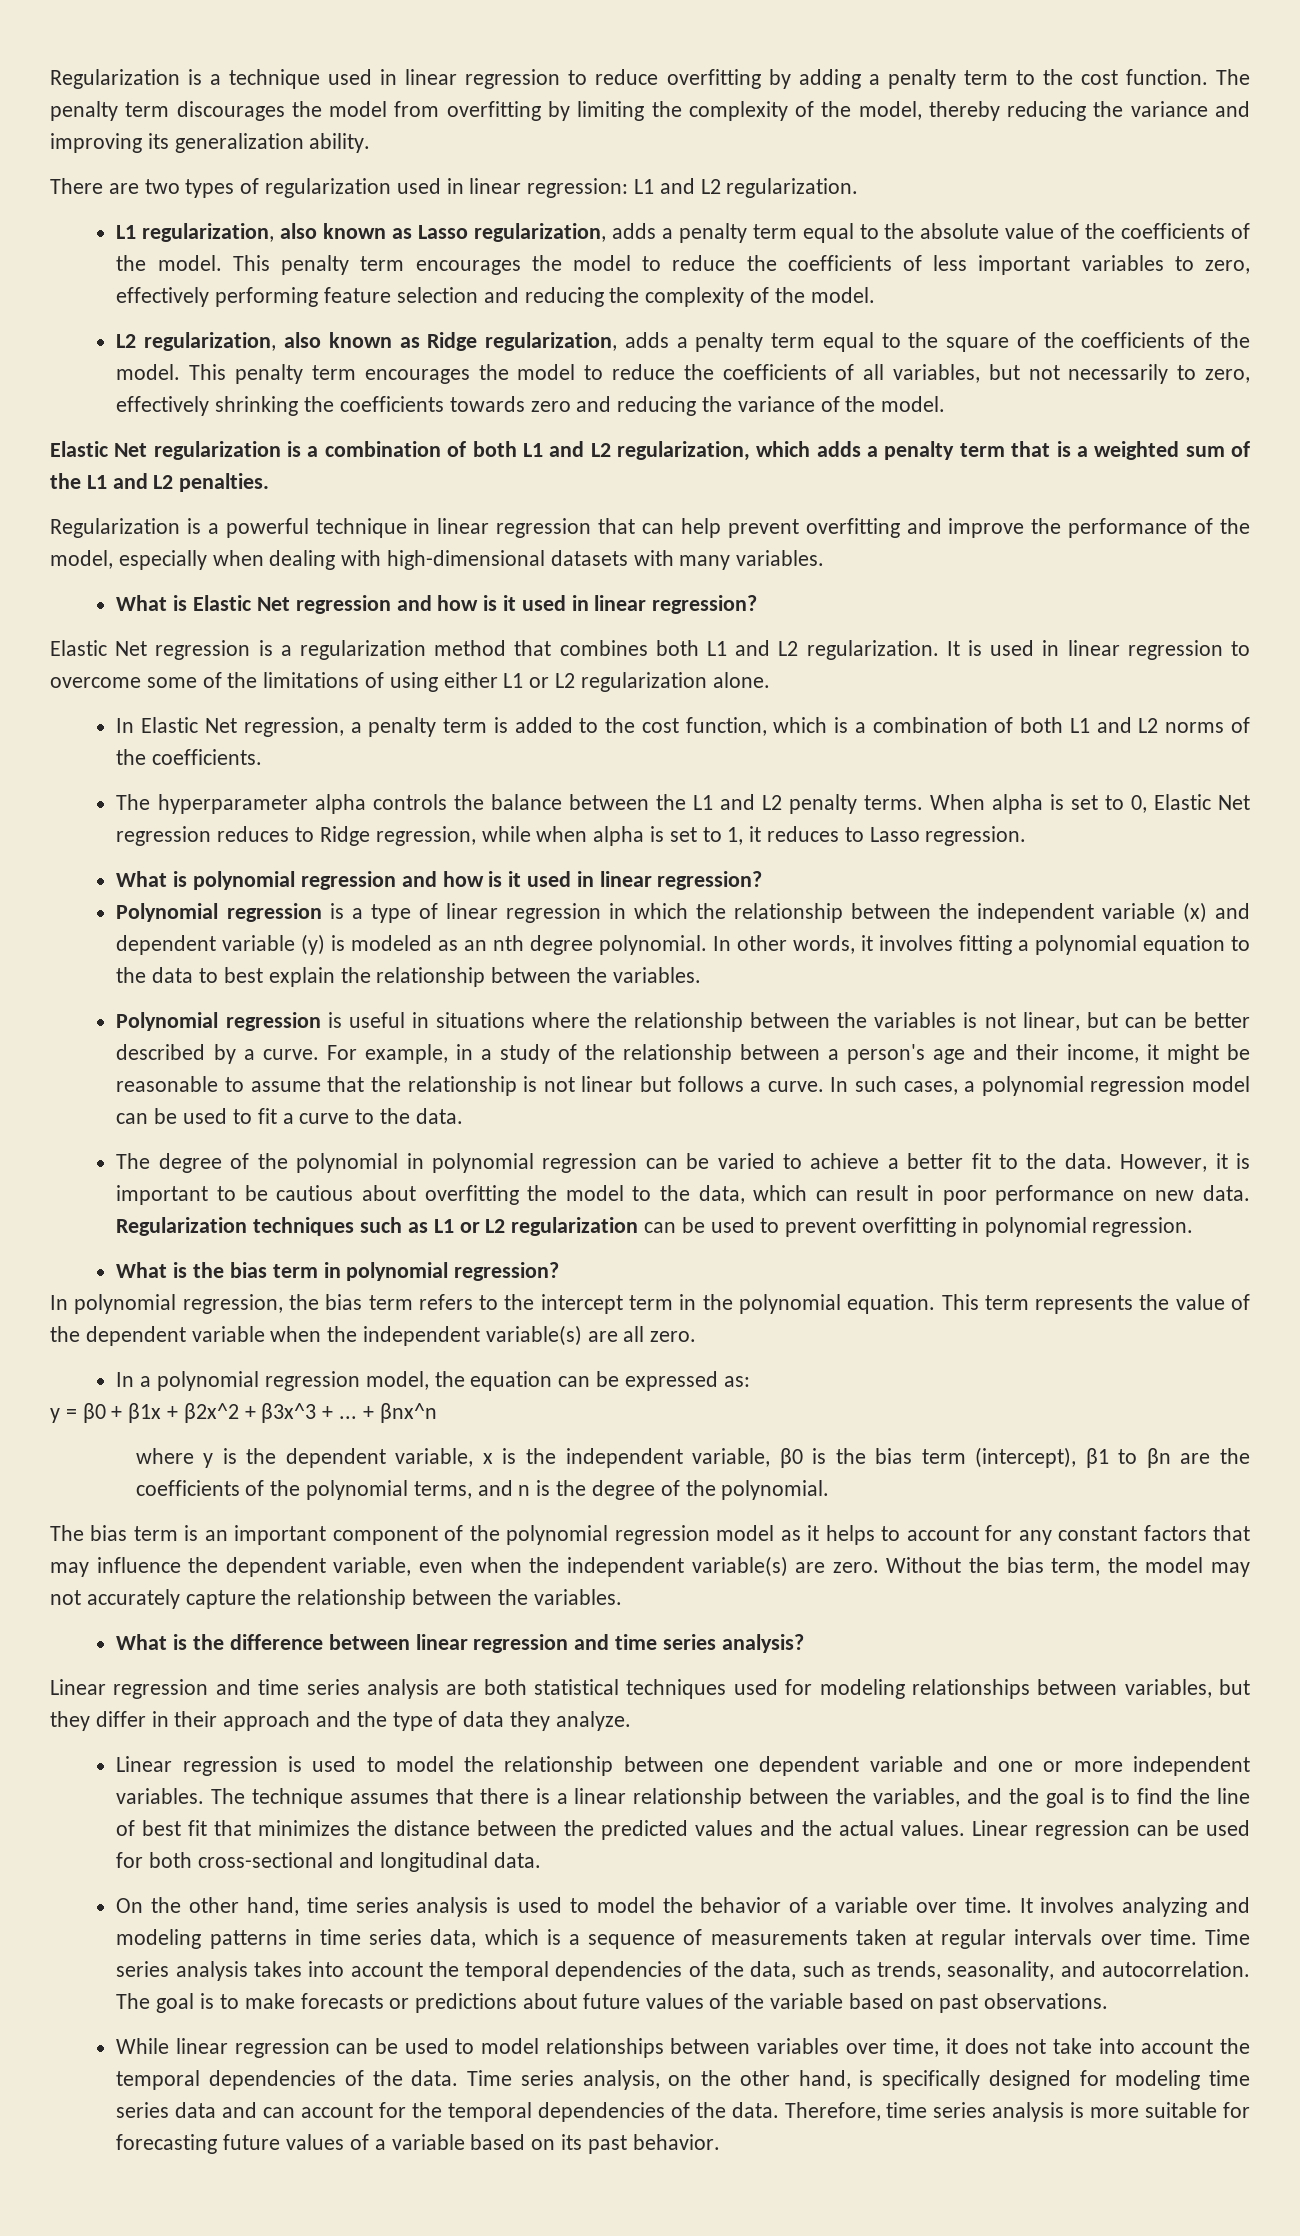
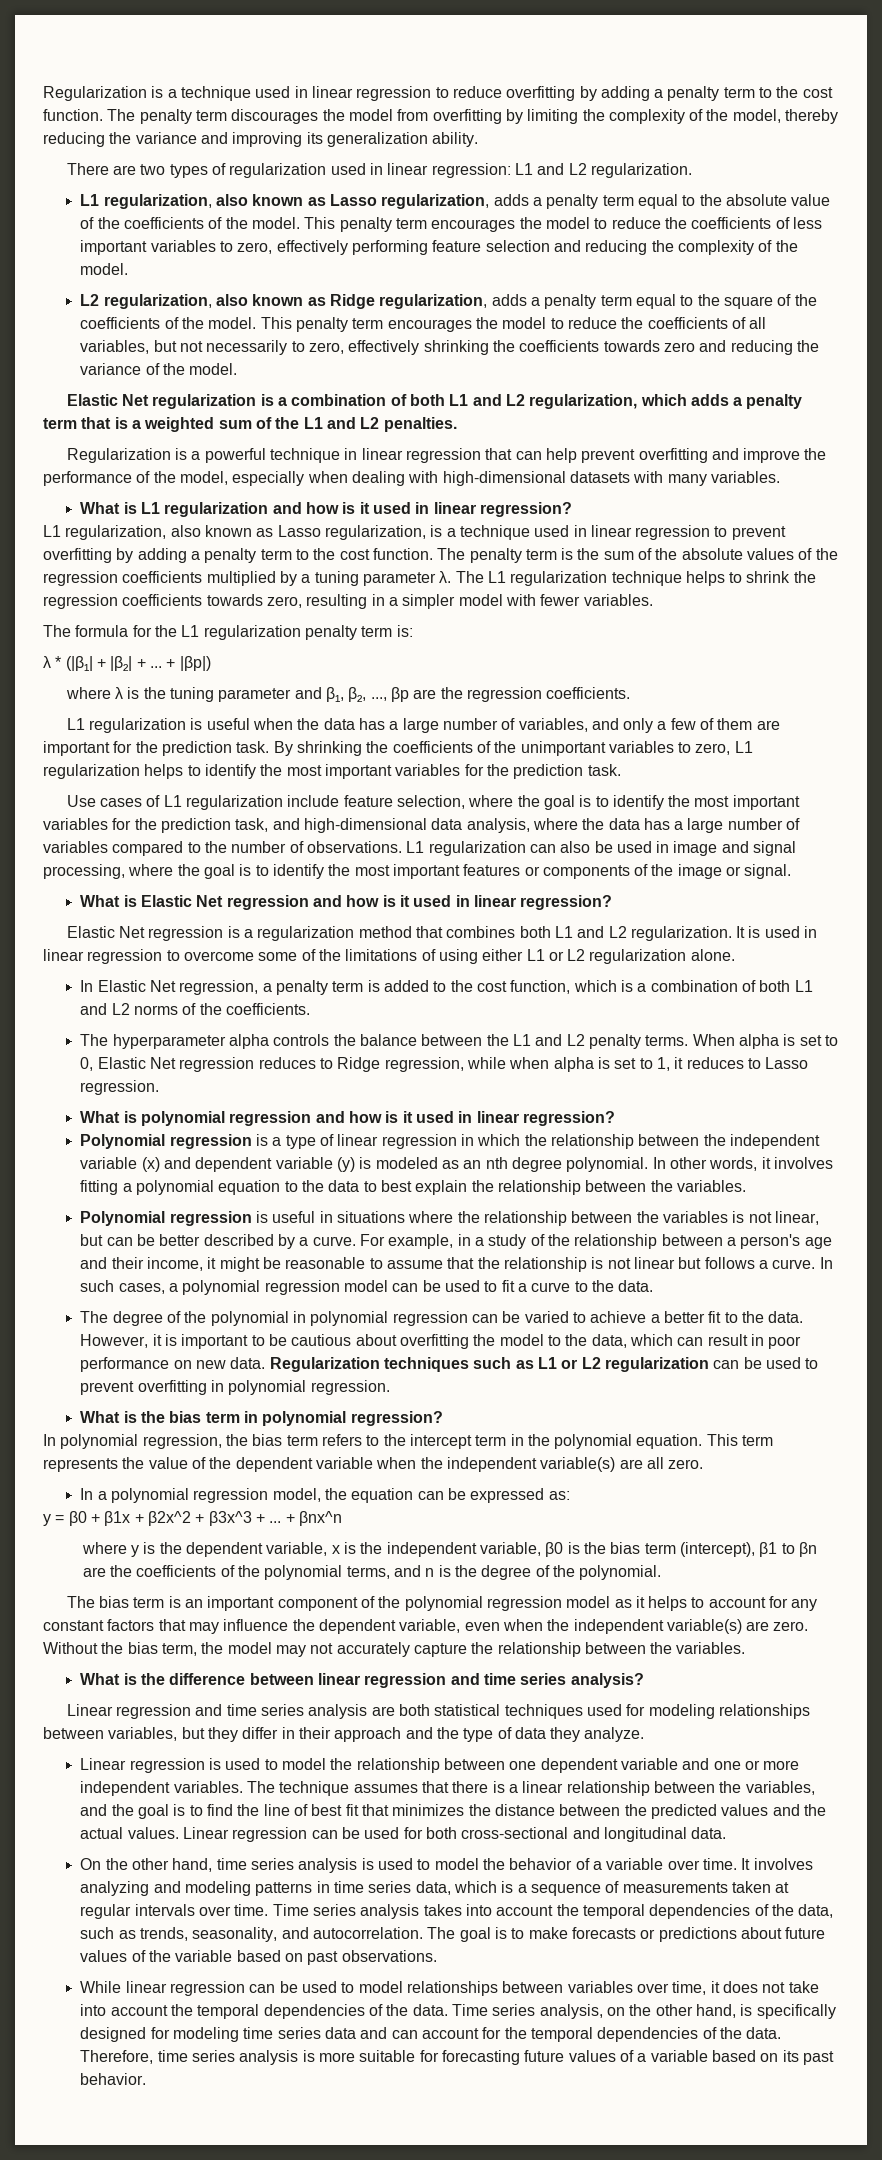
(825, 558) none -> [80,502,572,517] [43,525,786,540] [43,548,838,563] [43,571,816,586] [43,594,653,609] [43,625,413,640] [43,656,211,671] [65,687,631,702] [66,718,780,733] [43,741,753,756] [43,764,621,779] [66,795,800,810] [43,818,801,833] [43,841,797,856] [43,864,792,879] // What is L1 regularization and how is it used in linear regression? // L1 regularization, also known as Lasso regularization, is a technique used in linear regression to prevent overfitting by adding a penalty term to the cost function. The penalty term is the sum of the absolute values of the regression coefficients multiplied by a tuning parameter λ. The L1 regularization technique helps to shrink the regression coefficients towards zero, resulting in a simpler model with fewer variables. // The formula for the L1 regularization penalty term is: // λ * (|β₁| + |β₂| + ... + |βp|) // where λ is the tuning parameter and β₁, β₂, ..., βp are the regression coefficients. // L1 regularization is useful when the data has a large number of variables, and only a few of them are important for the prediction task. By shrinking the coefficients of the unimportant variables to zero, L1 regularization helps to identify the most important variables for the prediction task. // Use cases of L1 regularization include feature selection, where the goal is to identify the most important variables for the prediction task, and high-dimensional data analysis, where the data has a large number of variables compared to the number of observations. L1 regularization can also be used in image and signal processing, where the goal is to identify the most important features or components of the image or signal.

